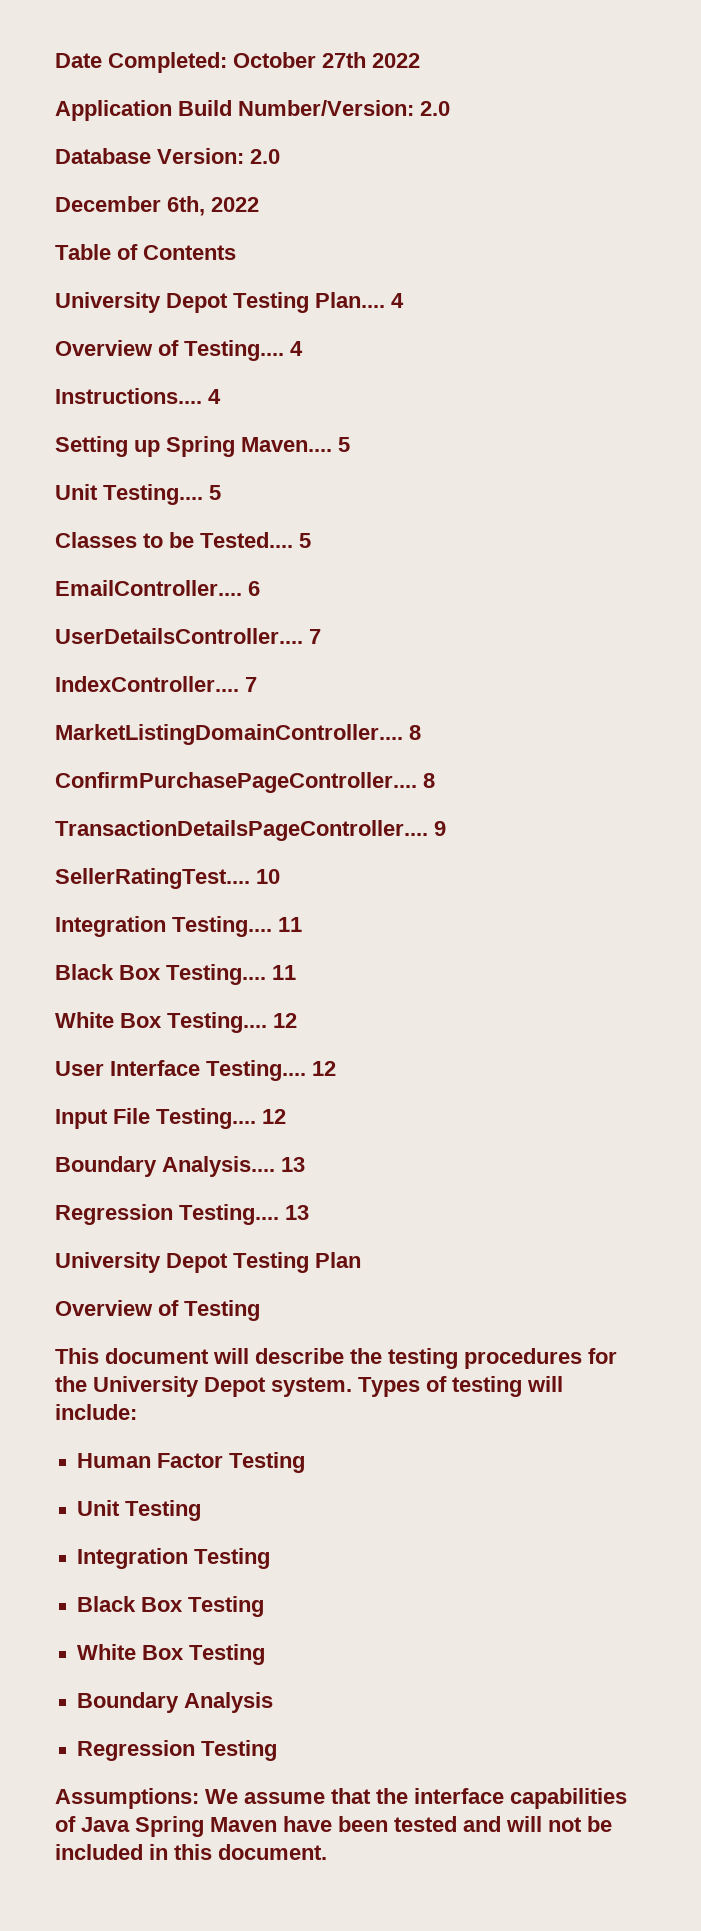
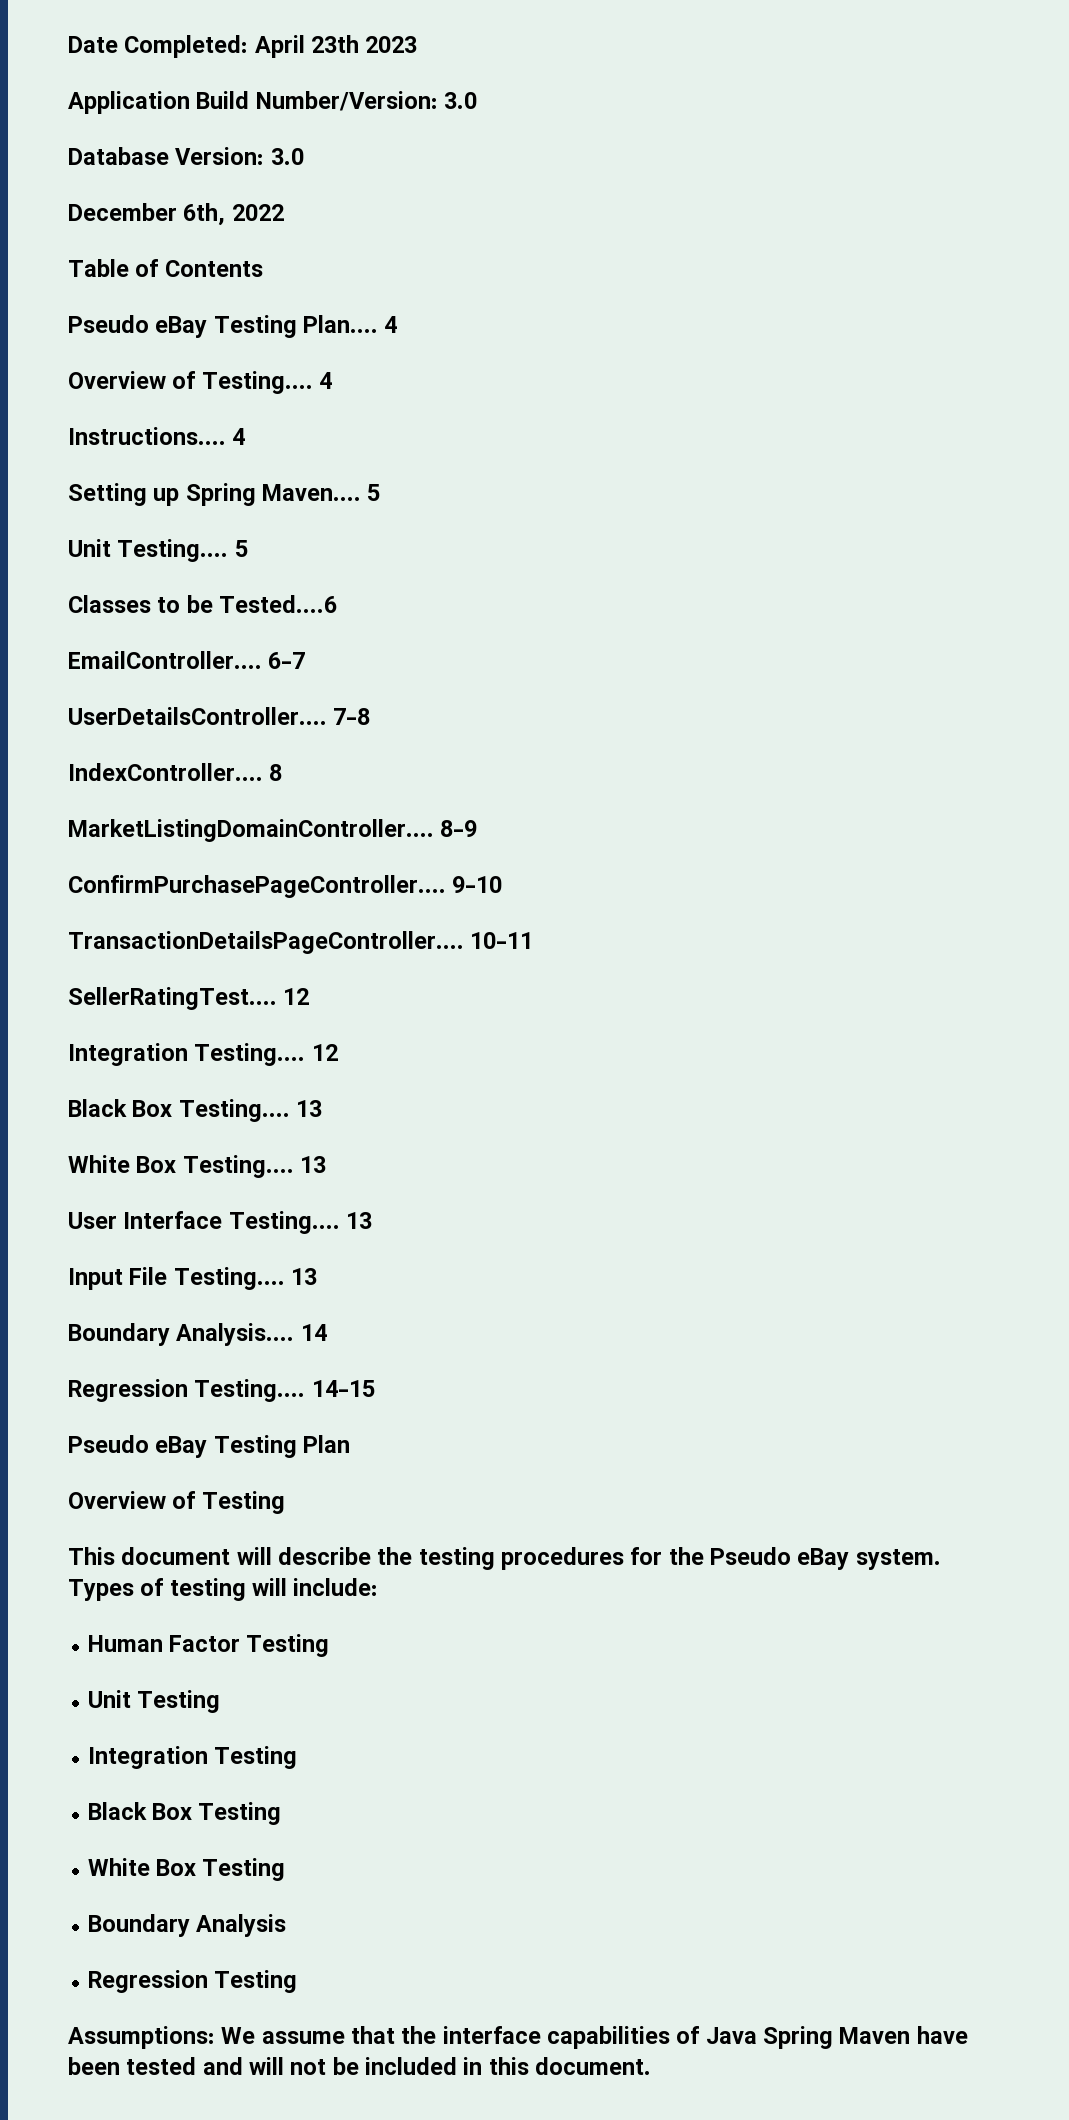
[233,52,420,68] October 27th 2022 -> [254,35,418,58] April 23th 2023
[420,101,450,116] 2.0 -> [444,92,478,109] 3.0
[250,149,280,164] 2.0 -> [270,148,304,165] 3.0
[55,292,228,313] University Depot -> [68,315,208,338] Pseudo eBay
[200,532,311,548] Tested.... 5 -> [219,595,338,613] Tested....6
[248,581,260,596] 6 -> [268,652,306,669] 6-7
[309,629,321,644] 7 -> [333,708,371,725] 7-8
[245,677,257,692] 7 -> [269,764,283,781] 8
[409,725,421,740] 8 -> [440,820,478,837] 8-9
[423,773,435,788] 8 -> [452,876,503,893] 9-10
[434,821,446,836] 9 -> [470,932,534,949] 10-11
[256,869,280,884] 10 -> [283,988,310,1005] 12
[278,917,302,932] 11 -> [311,1044,338,1061] 12
[272,965,296,980] 11 -> [296,1100,323,1117] 13
[273,1013,297,1028] 12 -> [300,1156,327,1173] 13
[312,1061,336,1076] 12 -> [346,1212,373,1229] 13
[262,1109,286,1124] 12 -> [291,1268,318,1285] 13
[281,1157,305,1172] 13 -> [300,1324,327,1341] 14
[285,1205,309,1220] [55,1252,228,1273] 13 // University Depot -> [311,1380,375,1397] [68,1435,208,1458] 14-15 // Pseudo eBay
[93,1376,266,1397] University Depot -> [710,1547,850,1570] Pseudo eBay

